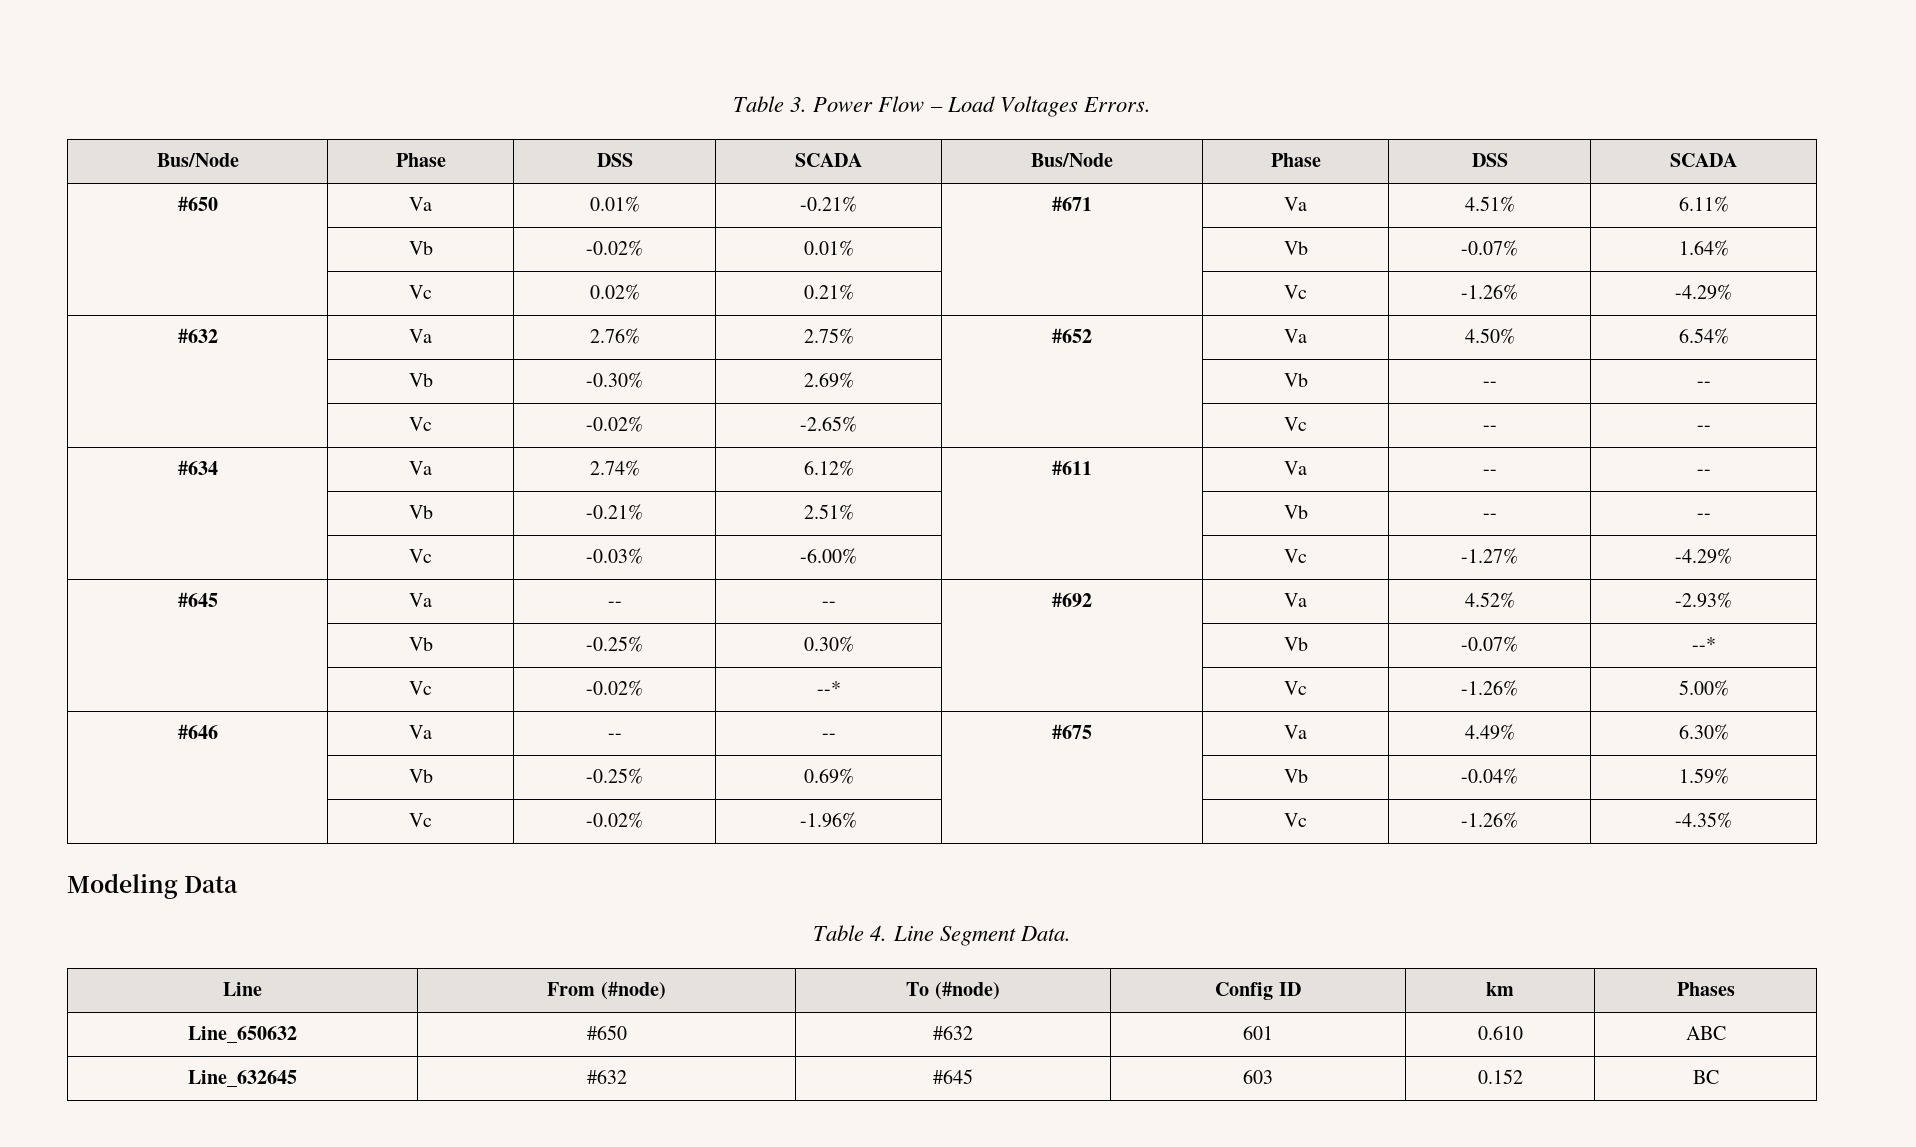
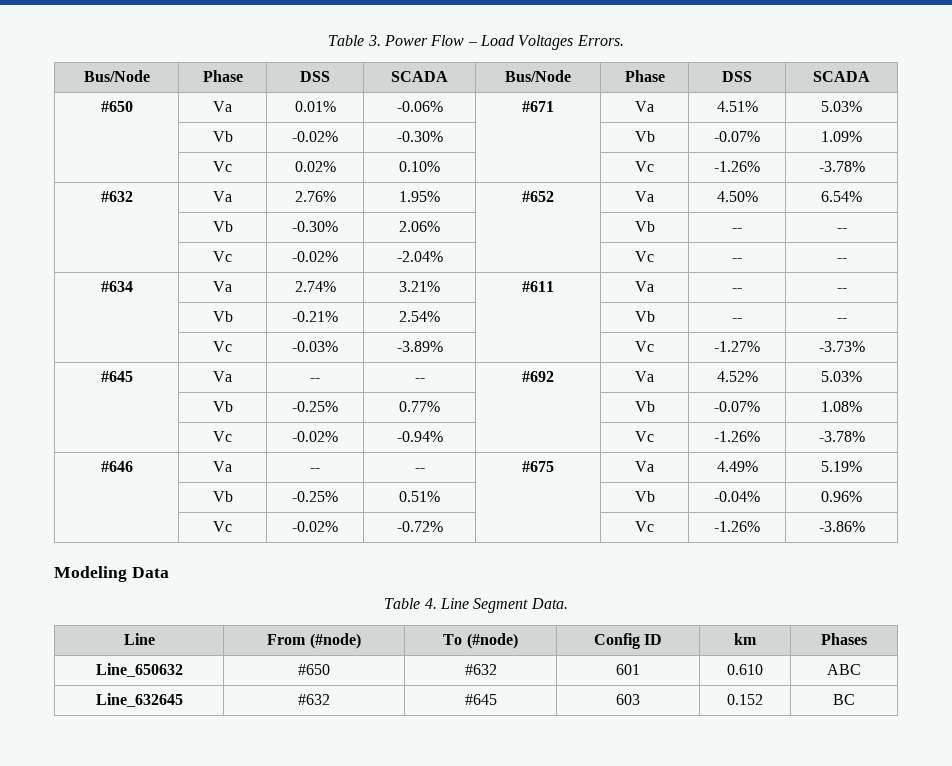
[800,196,857,212] -0.21% -> [396,101,443,112] -0.06%
[1678,196,1729,212] 6.11% -> [821,101,862,112] 5.03%
[803,240,854,256] [1283,241,1308,255] [1461,240,1518,256] [1678,240,1729,256] 0.01% | | Vb | -0.07% | 1.64% -> [396,131,443,142] [634,131,655,142] [714,131,760,142] [821,131,862,142] -0.30% | | Vb | -0.07% | 1.09%
[803,284,854,300] [1284,285,1307,299] [1461,284,1518,300] [1675,284,1732,300] 0.21% | | Vc | -1.26% | -4.29% -> [399,161,440,172] [635,161,654,172] [714,161,760,172] [818,161,865,172] 0.10% | | Vc | -1.26% | -3.78%
[803,328,854,344] 2.75% -> [399,191,440,202] 1.95%
[803,372,854,388] 2.69% -> [399,221,440,232] 2.06%
[800,416,857,432] -2.65% -> [396,251,443,262] -2.04%
[803,460,854,476] 6.12% -> [399,281,440,292] 3.21%
[803,504,854,520] 2.51% -> [399,311,440,322] 2.54%
[800,548,857,564] -6.00% -> [396,341,443,352] -3.89%
[1675,548,1732,564] -4.29% -> [818,341,865,352] -3.73%
[1675,592,1732,608] [408,637,433,651] [586,636,643,652] [803,636,854,652] [1283,637,1308,651] [1461,636,1518,652] [1691,637,1716,651] [409,681,432,695] [586,680,643,696] [816,681,841,695] [1284,681,1307,695] [1461,680,1518,696] [1678,680,1729,696] -2.93% // | Vb | -0.25% | 0.30% | | Vb | -0.07% | --* // | Vc | -0.02% | --* | | Vc | -1.26% | 5.00% -> [821,371,862,382] [212,401,233,412] [292,401,338,412] [399,401,440,412] [634,401,655,412] [714,401,760,412] [821,401,862,412] [213,431,232,442] [292,431,338,442] [396,431,443,442] [635,431,654,442] [714,431,760,442] [818,431,865,442] 5.03% // | Vb | -0.25% | 0.77% | | Vb | -0.07% | 1.08% // | Vc | -0.02% | -0.94% | | Vc | -1.26% | -3.78%
[1678,724,1729,740] [408,769,433,783] [586,768,643,784] [803,768,854,784] 6.30% // | Vb | -0.25% | 0.69% -> [821,461,862,472] [212,491,233,502] [292,491,338,502] [399,491,440,502] 5.19% // | Vb | -0.25% | 0.51%
[1678,768,1729,784] [409,813,432,827] [586,812,643,828] [800,812,857,828] [1284,813,1307,827] [1461,812,1518,828] [1675,812,1732,828] 1.59% // | Vc | -0.02% | -1.96% | | Vc | -1.26% | -4.35% -> [821,491,862,502] [213,521,232,532] [292,521,338,532] [396,521,443,532] [635,521,654,532] [714,521,760,532] [818,521,865,532] 0.96% // | Vc | -0.02% | -0.72% | | Vc | -1.26% | -3.86%

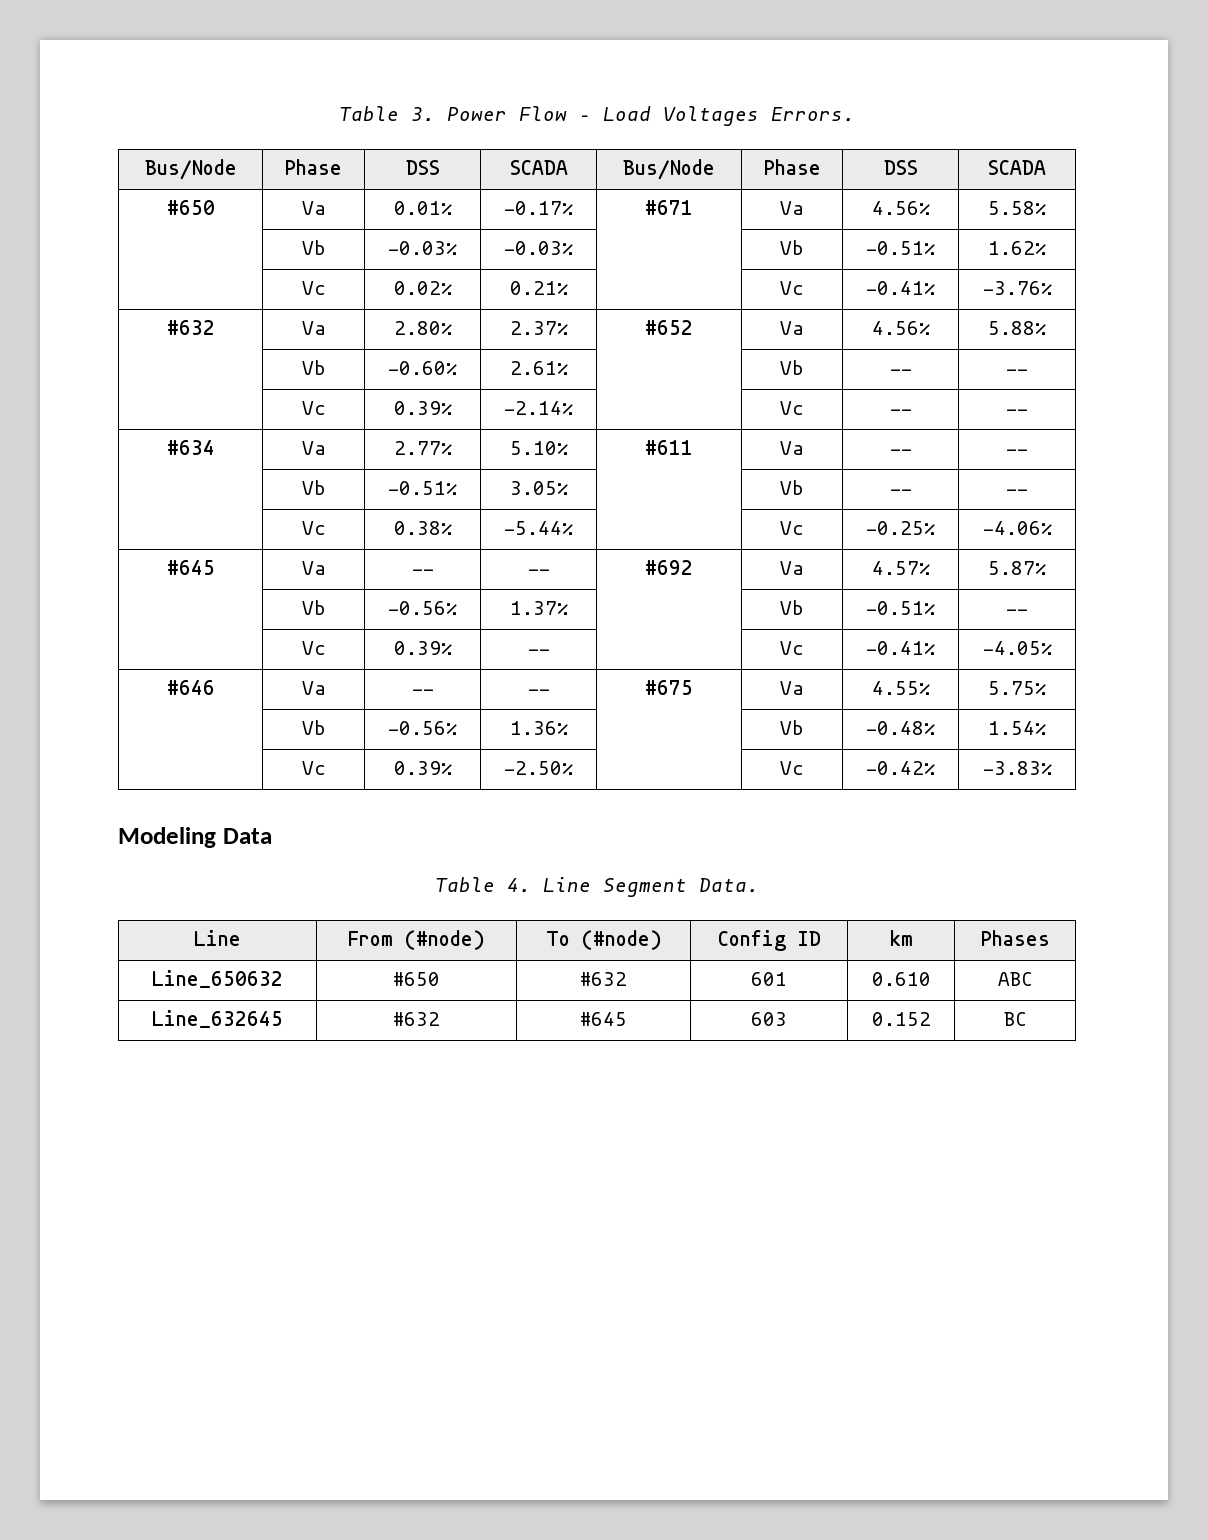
[396,101,443,112] -0.06% -> [504,201,573,215] -0.17%
[716,101,758,112] [821,101,862,112] [212,131,233,142] [292,131,338,142] [396,131,443,142] [634,131,655,142] [714,131,760,142] [821,131,862,142] 4.51% | 5.03% // | Vb | -0.02% | -0.30% | | Vb | -0.07% | 1.09% -> [871,201,930,215] [988,201,1046,215] [301,240,326,255] [388,241,457,255] [504,241,573,255] [780,240,804,255] [866,241,935,255] [988,241,1046,255] 4.56% | 5.58% // | Vb | -0.03% | -0.03% | | Vb | -0.51% | 1.62%
[399,161,440,172] [635,161,654,172] [714,161,760,172] [818,161,865,172] 0.10% | | Vc | -1.26% | -3.78% -> [509,281,568,295] [780,281,804,295] [866,281,935,295] [982,281,1052,295] 0.21% | | Vc | -0.41% | -3.76%
[294,191,336,202] [399,191,440,202] 2.76% | 1.95% -> [393,321,452,335] [509,321,568,335] 2.80% | 2.37%
[716,191,758,202] [821,191,862,202] [212,221,233,232] [292,221,338,232] [399,221,440,232] [634,221,655,232] [732,228,742,232] [836,228,847,232] [213,251,232,262] [292,251,338,262] [396,251,443,262] 4.50% | 6.54% // | Vb | -0.30% | 2.06% | | Vb | -- | -- // | Vc | -0.02% | -2.04% -> [871,321,930,335] [988,321,1046,335] [301,360,326,375] [388,361,457,375] [509,361,568,375] [780,360,804,375] [889,369,912,375] [1006,369,1028,375] [301,401,326,415] [393,401,452,415] [504,401,573,415] 4.56% | 5.88% // | Vb | -0.60% | 2.61% | | Vb | -- | -- // | Vc | 0.39% | -2.14%
[294,281,336,292] [399,281,440,292] 2.74% | 3.21% -> [393,441,452,455] [509,441,568,455] 2.77% | 5.10%
[292,311,338,322] [399,311,440,322] [634,311,655,322] [732,318,742,322] [836,318,847,322] [213,341,232,352] [292,341,338,352] [396,341,443,352] [635,341,654,352] [714,341,760,352] [818,341,865,352] -0.21% | 2.54% | | Vb | -- | -- // | Vc | -0.03% | -3.89% | | Vc | -1.27% | -3.73% -> [388,481,457,495] [509,481,568,495] [780,480,804,495] [889,489,912,495] [1006,489,1028,495] [301,521,326,535] [393,521,452,535] [504,521,573,535] [780,521,804,535] [866,521,935,535] [982,521,1052,535] -0.51% | 3.05% | | Vb | -- | -- // | Vc | 0.38% | -5.44% | | Vc | -0.25% | -4.06%
[716,371,758,382] [821,371,862,382] [212,401,233,412] [292,401,338,412] [399,401,440,412] [634,401,655,412] [714,401,760,412] [821,401,862,412] [213,431,232,442] [292,431,338,442] [396,431,443,442] [635,431,654,442] [714,431,760,442] [818,431,865,442] 4.52% | 5.03% // | Vb | -0.25% | 0.77% | | Vb | -0.07% | 1.08% // | Vc | -0.02% | -0.94% | | Vc | -1.26% | -3.78% -> [871,561,930,575] [988,561,1046,575] [301,600,326,615] [388,601,457,615] [509,601,568,615] [780,600,804,615] [866,601,935,615] [1006,609,1028,615] [301,641,326,655] [393,641,452,655] [527,649,550,655] [780,641,804,655] [866,641,935,655] [982,641,1052,655] 4.57% | 5.87% // | Vb | -0.56% | 1.37% | | Vb | -0.51% | -- // | Vc | 0.39% | -- | | Vc | -0.41% | -4.05%
[716,461,758,472] [821,461,862,472] [212,491,233,502] [292,491,338,502] [399,491,440,502] [634,491,655,502] [714,491,760,502] [821,491,862,502] [213,521,232,532] [292,521,338,532] [396,521,443,532] [635,521,654,532] [714,521,760,532] [818,521,865,532] 4.49% | 5.19% // | Vb | -0.25% | 0.51% | | Vb | -0.04% | 0.96% // | Vc | -0.02% | -0.72% | | Vc | -1.26% | -3.86% -> [871,681,930,695] [988,681,1046,695] [301,720,326,735] [388,721,457,735] [509,721,568,735] [780,720,804,735] [866,721,935,735] [988,721,1046,735] [301,761,326,775] [393,761,452,775] [504,761,573,775] [780,761,804,775] [866,761,935,775] [982,761,1052,775] 4.55% | 5.75% // | Vb | -0.56% | 1.36% | | Vb | -0.48% | 1.54% // | Vc | 0.39% | -2.50% | | Vc | -0.42% | -3.83%

